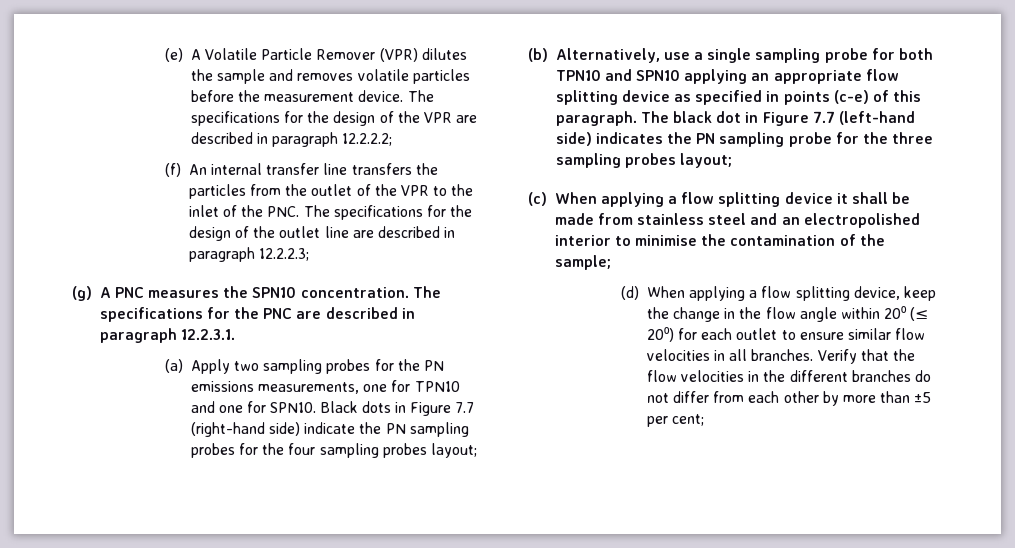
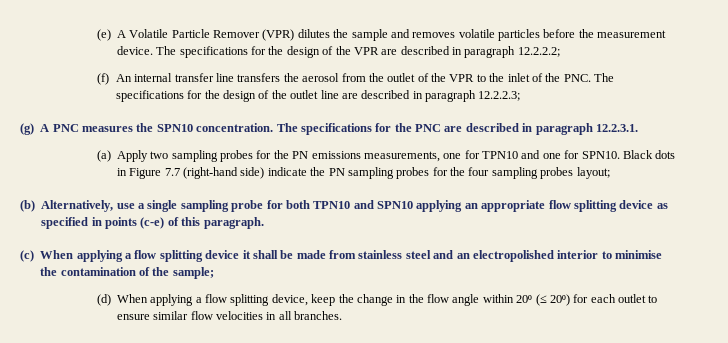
[188,184,246,199] particles -> [302,73,340,82] aerosol
[640,111,916,126] [555,132,934,147] [555,153,733,168] The black dot in Figure 7.7 (left-hand side) indicates the PN sampling probe for the three sampling probes layout; -> (264, 223) none
[817,349,915,364] [646,370,931,382] [646,391,932,406] [646,414,705,427] Verify that the flow velocities in the different branches do not differ from each other by more than ±5 per cent; -> (343, 315) none

